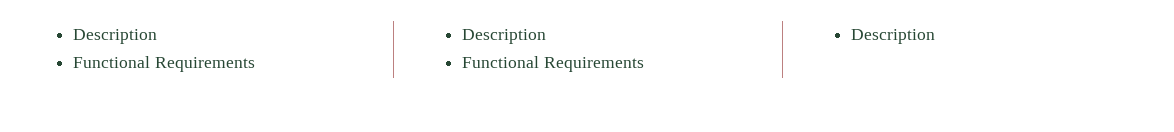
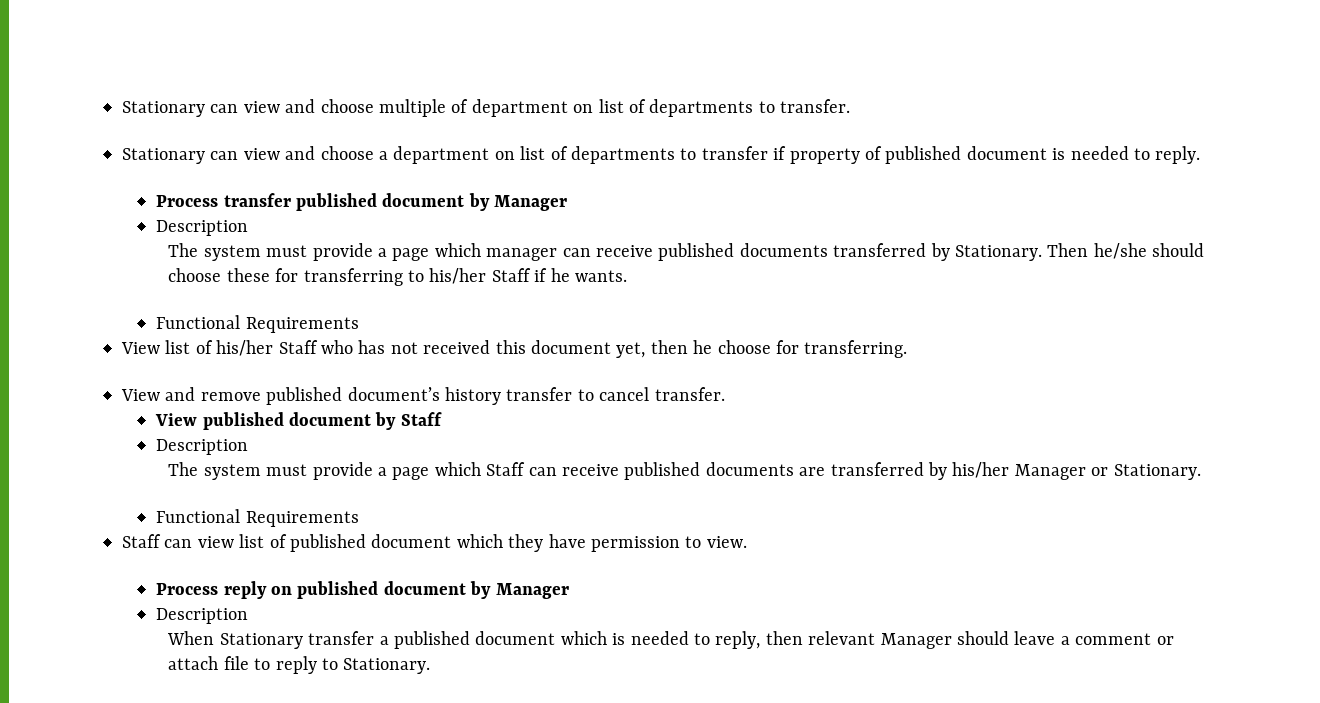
[73,29,158,44] [73,56,255,72] [462,29,547,44] [462,56,644,72] [851,29,936,44] Description // Functional Requirements // Description // Functional Requirements // Description -> [122,99,851,117] [122,146,1201,164] [156,193,568,211] [156,220,249,236] [168,243,1205,261] [168,268,628,286] [156,315,359,333] [121,340,908,358] [121,387,725,405] [155,412,442,430] [156,439,249,455] [168,462,1201,480] [156,509,359,527] [122,534,747,552] [156,581,569,599] [156,608,249,624] [167,631,1174,649] [168,656,431,674] Stationary can view and choose multiple of department on list of departments to transfer. // Stationary can view and choose a department on list of departments to transfer if property of published document is needed to reply. // Process transfer published document by Manager // Description // The system must provide a page which manager can receive published documents transferred by Stationary. Then he/she should choose these for transferring to his/her Staff if he wants. // Functional Requirements // View list of his/her Staff who has not received this document yet, then he choose for transferring. // View and remove published document’s history transfer to cancel transfer. // View published document by Staff // Description // The system must provide a page which Staff can receive published documents are transferred by his/her Manager or Stationary. // Functional Requirements // Staff can view list of published document which they have permission to view. // Process reply on published document by Manager // Description // When Stationary transfer a published document which is needed to reply, then relevant Manager should leave a comment or attach file to reply to Stationary.

